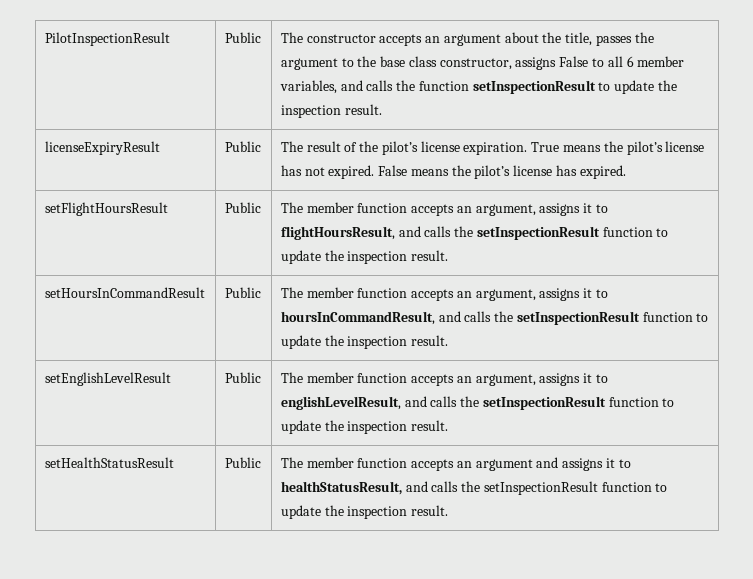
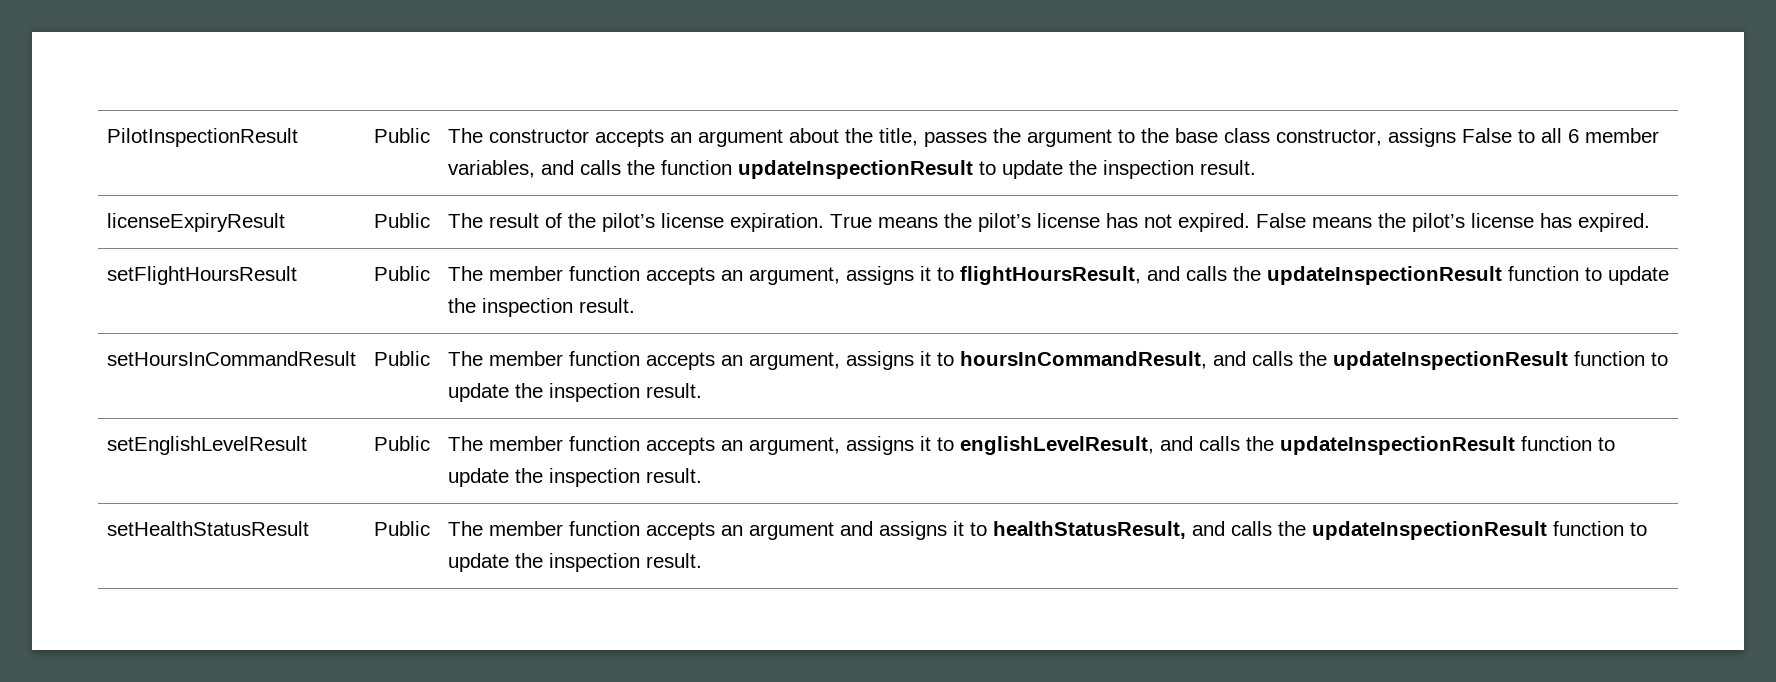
[472,80,596,94] setInspectionResult -> [737,160,973,179] updateInspectionResult
[476,226,600,240] setInspectionResult -> [1266,266,1502,285] updateInspectionResult
[516,311,640,325] setInspectionResult -> [1332,351,1568,370] updateInspectionResult
[482,396,606,410] setInspectionResult -> [1279,436,1515,455] updateInspectionResult
[483,481,598,495] setInspectionResult -> [1311,521,1547,540] updateInspectionResult

